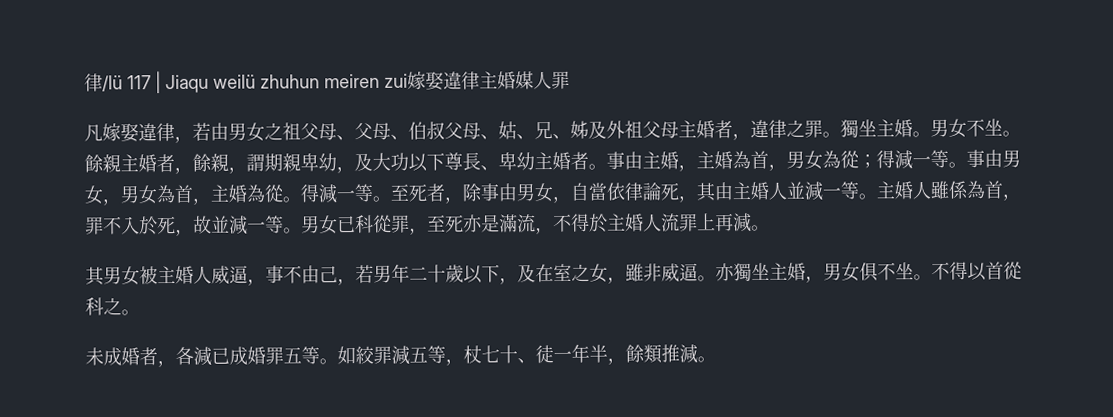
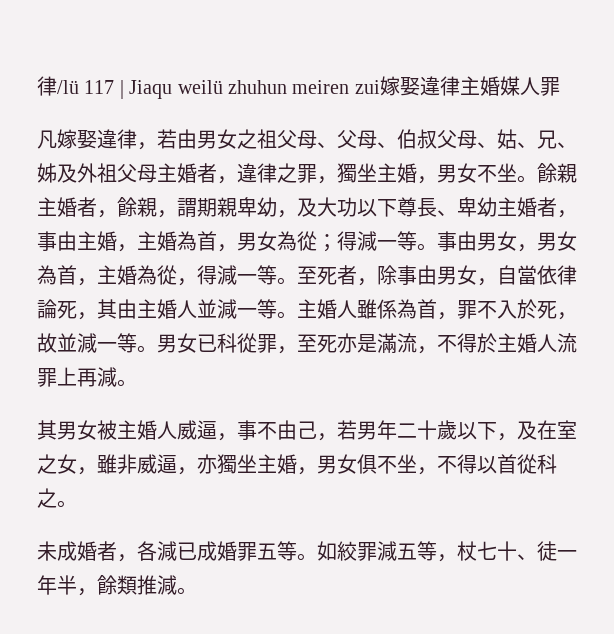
[822,119,931,138] 。獨坐主婚。 -> [317,163,437,184] ，獨坐主婚，
[588,163,607,170] 。 -> [557,210,577,218] ，
[282,196,301,203] 。 -> [177,278,197,286] ，
[697,275,716,282] 。 -> [177,467,197,475] ，
[913,274,932,281] 。 -> [417,467,437,475] ，

